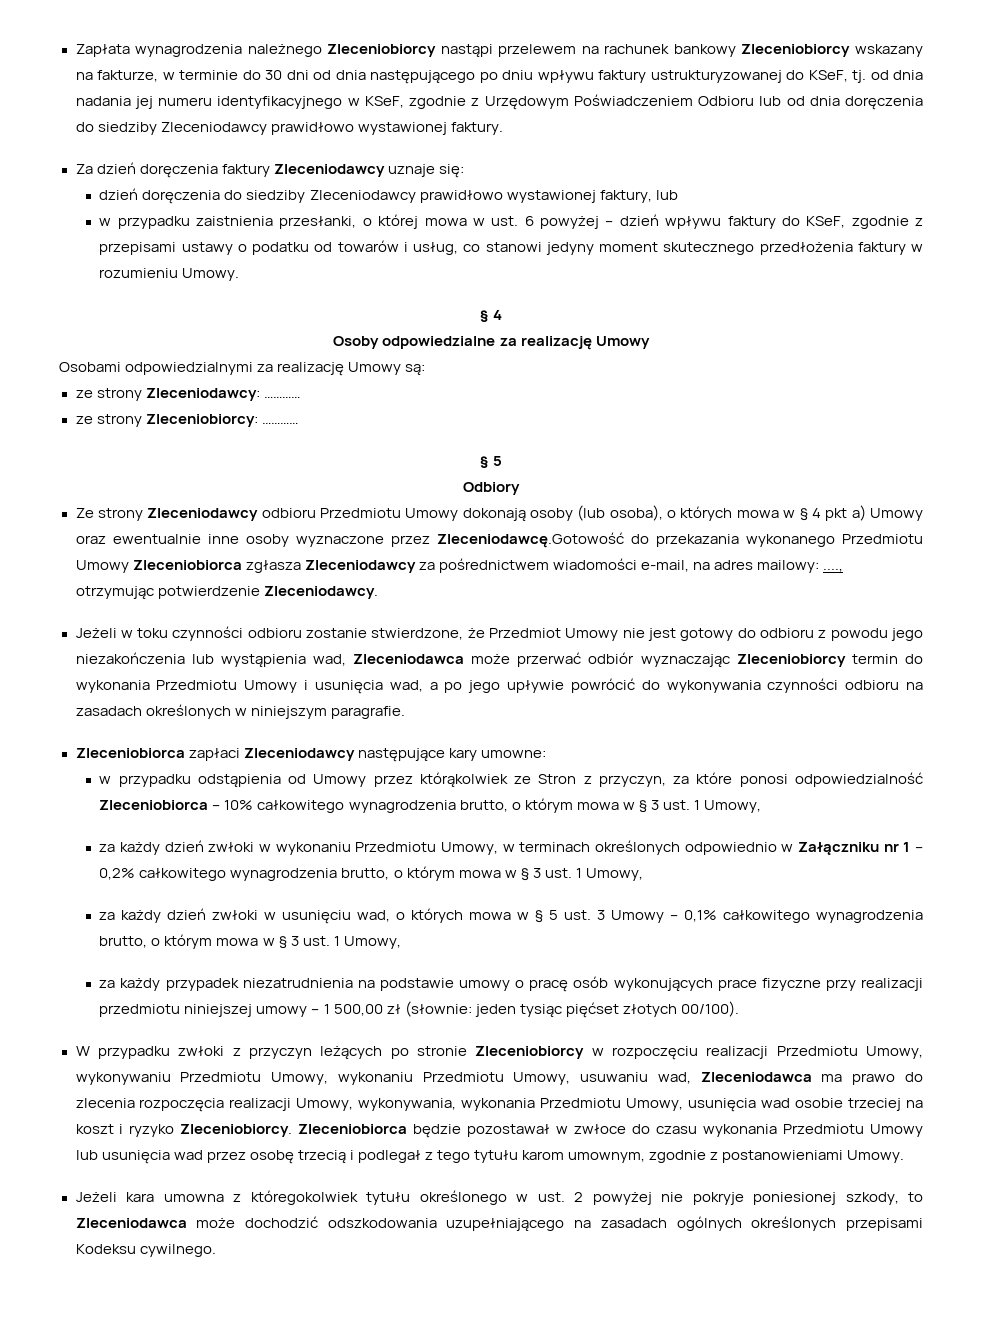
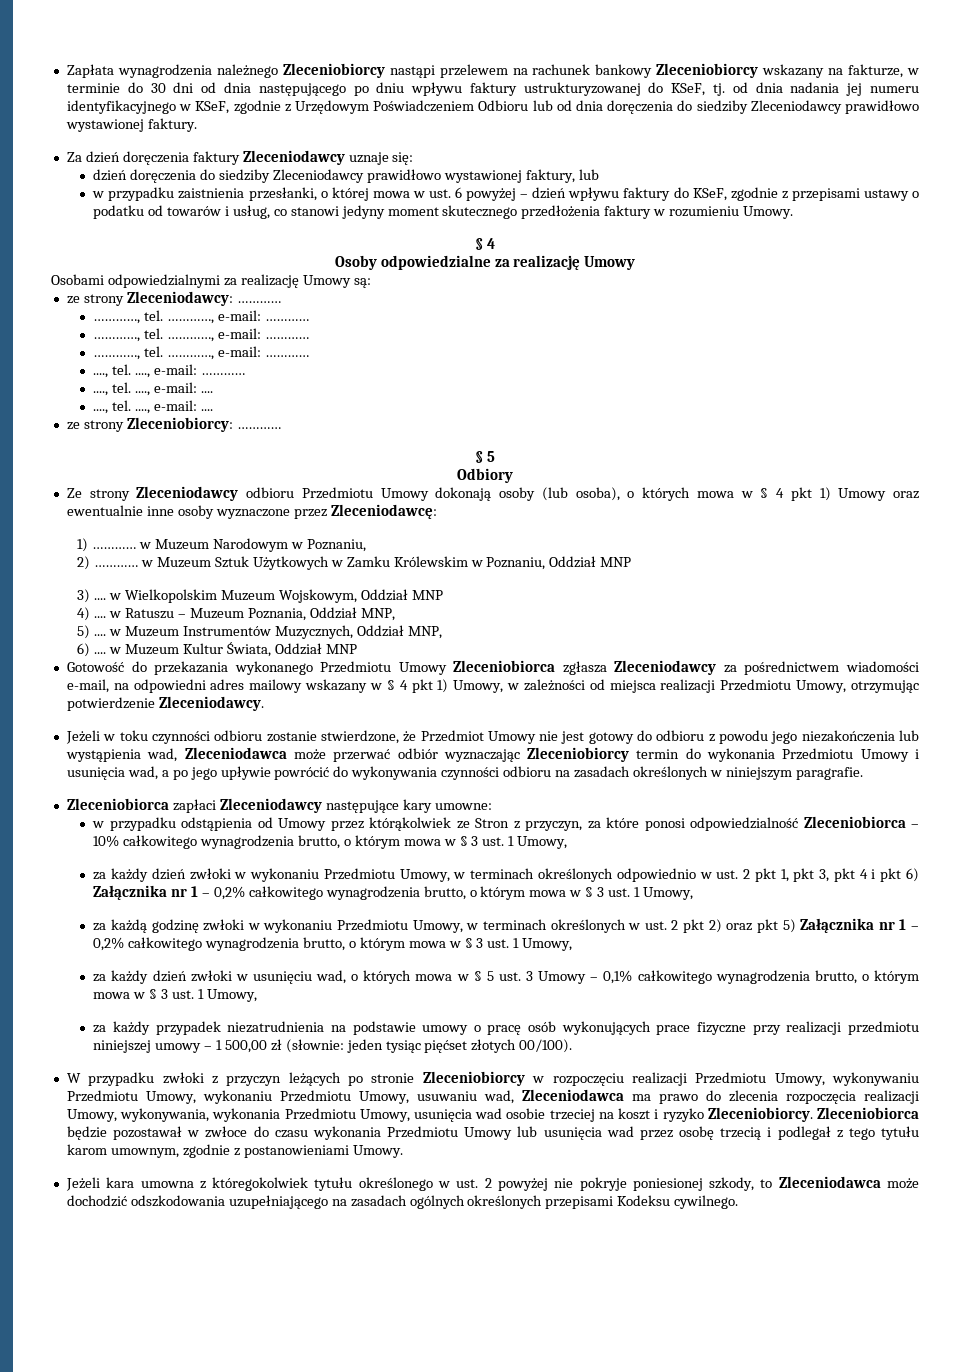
(300, 397) none -> [93,310,309,324] [93,328,309,342] [93,346,309,360] [93,364,245,378] [93,382,213,396] [93,400,213,414] // …………, tel. …………, e-mail: ………… // …………, tel. …………, e-mail: ………… // …………, tel. …………, e-mail: ………… // ...., tel. ...., e-mail: ………… // ...., tel. ...., e-mail: .... // ...., tel. ...., e-mail: ....
[851,505,866,521] a) -> [819,487,831,501] 1)
[436,532,624,548] Zleceniodawcę.Gotowość -> [330,504,437,519] [77,538,366,552] [77,556,632,570] [77,589,443,603] [77,607,395,621] [77,625,442,639] [77,642,357,657] [66,662,124,672] Zleceniodawcę: // 1) ………… w Muzeum Narodowym w Poznaniu, // 2) ………… w Muzeum Sztuk Użytkowych w Zamku Królewskim w Poznaniu, Oddział MNP // 3) .... w Wielkopolskim Muzeum Wojskowym, Oddział MNP // 4) .... w Ratuszu – Muzeum Poznania, Oddział MNP, // 5) .... w Muzeum Instrumentów Muzycznych, Oddział MNP, // 6) .... w Muzeum Kultur Świata, Oddział MNP // Gotowość
[713,560,844,573] adres mailowy: ...., -> [133,679,847,693] odpowiedni adres mailowy wskazany w § 4 pkt 1) Umowy, w zależności od miejsca realizacji Przedmiotu Umowy,
[797,842,879,855] Załączniku -> [716,868,920,882] [93,885,693,900] [93,918,875,933] ust. 2 pkt 1, pkt 3, pkt 4 i pkt 6) Załącznika nr 1 – 0,2% całkowitego wynagrodzenia brutto, o którym mowa w § 3 ust. 1 Umowy, // za każdą godzinę zwłoki w wykonaniu Przedmiotu Umowy, w terminach określonych w ust. 2 pkt 2) oraz pkt 5) Załącznika

